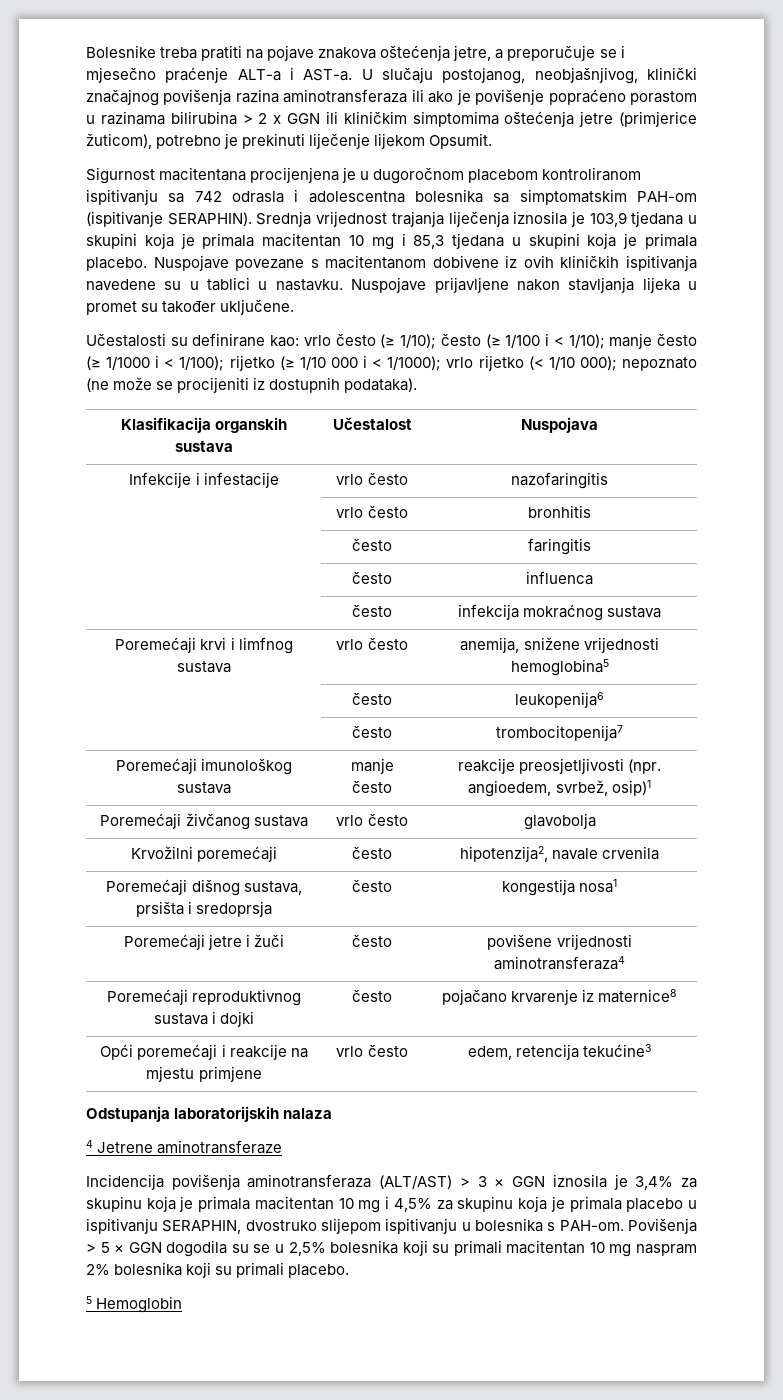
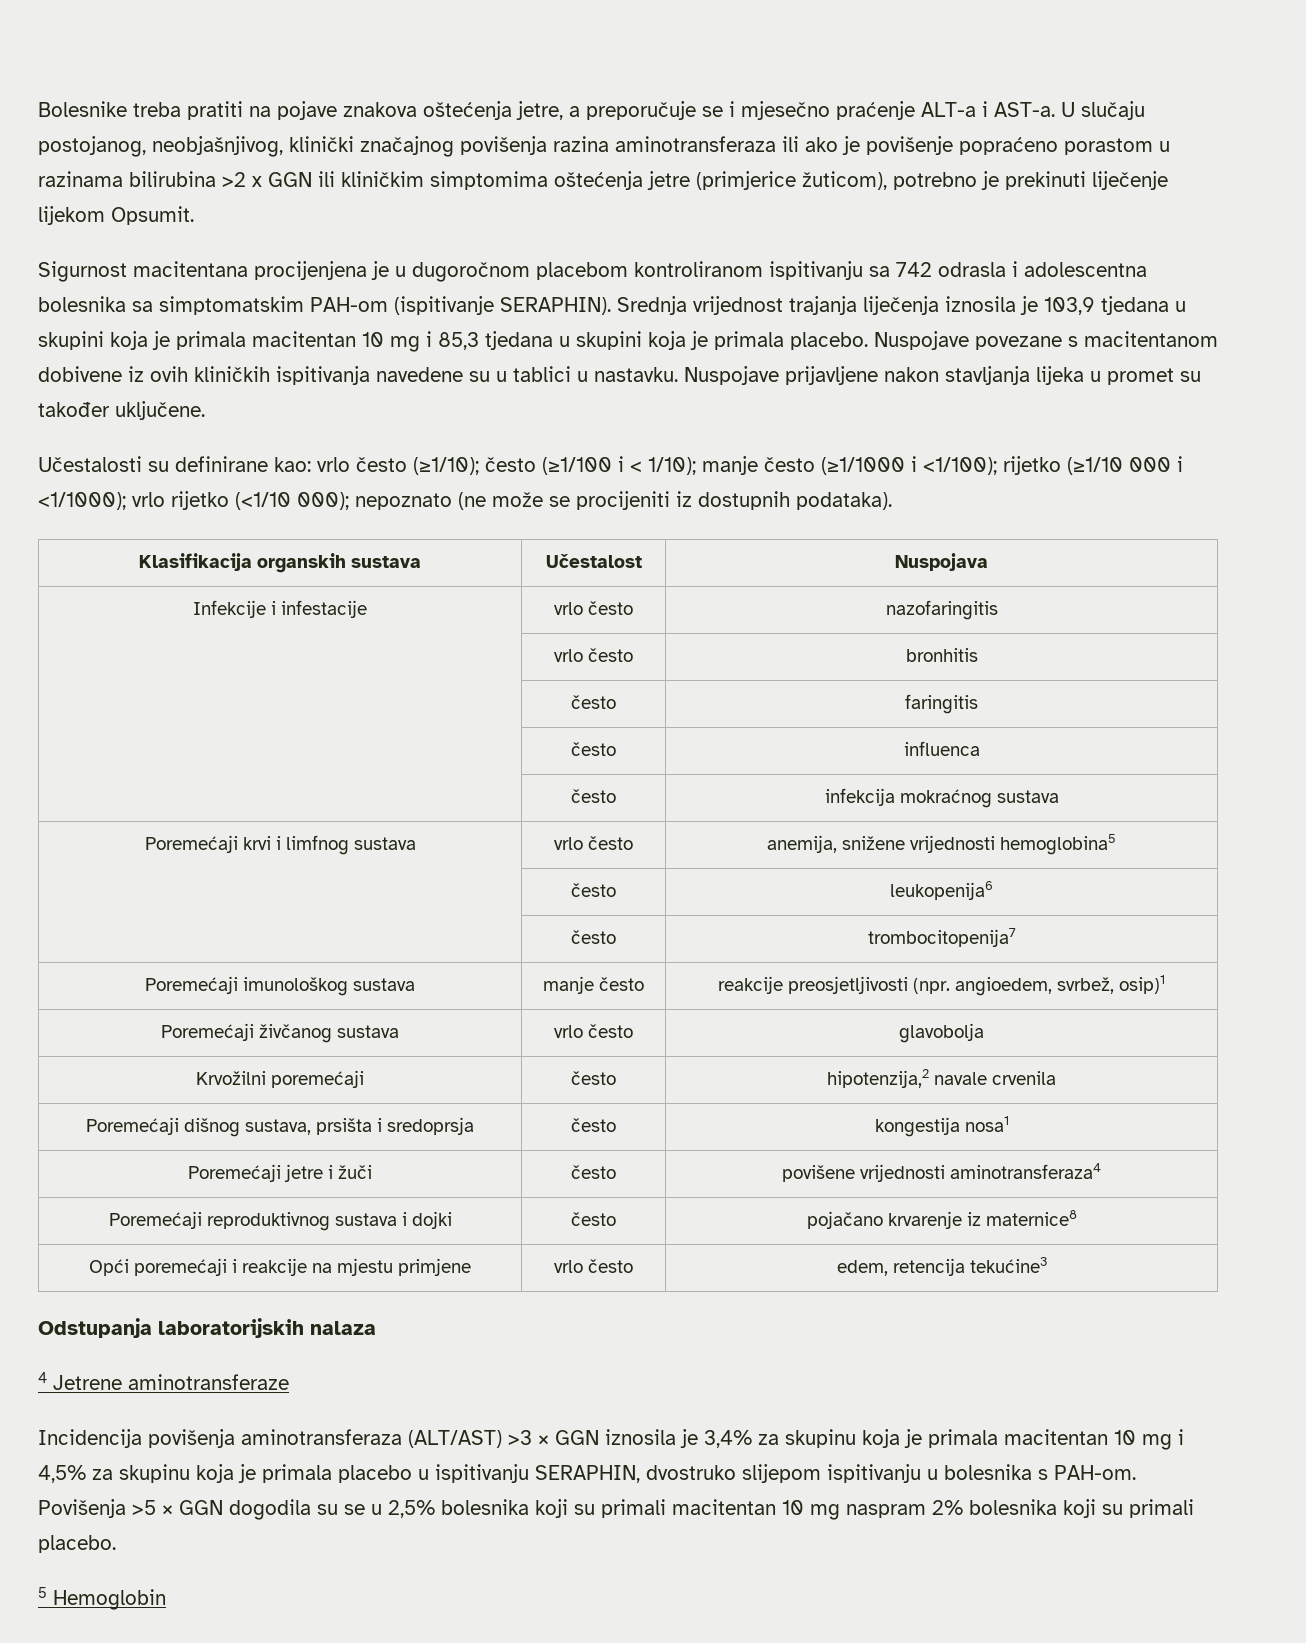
[242,113,268,124] > 2 -> [222,172,246,187] >2
[380,333,541,349] (≥ 1/10); često (≥ 1/100 -> [413,457,612,475] (≥1/10); često (≥1/100
[86,355,575,371] (≥ 1/1000 i < 1/100); rijetko (≥ 1/10 000 i < 1/1000); vrlo rijetko (< 1/10 -> [821,456,1183,475] [38,491,291,510] (≥1/1000 i <1/100); rijetko (≥1/10 000 i <1/1000); vrlo rijetko (<1/10
[459,846,548,862] hipotenzija2, -> [827,1069,929,1088] hipotenzija,2
[459,1176,487,1187] > 3 -> [508,1430,532,1445] >3
[86,1242,110,1253] > 5 -> [132,1500,156,1515] >5

